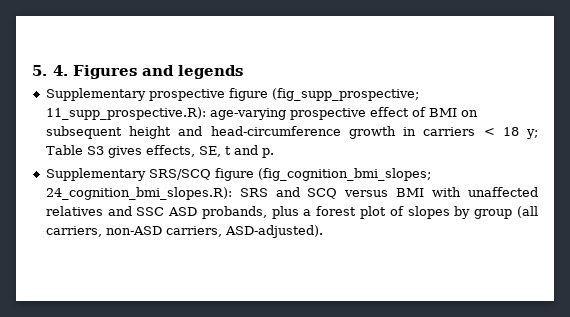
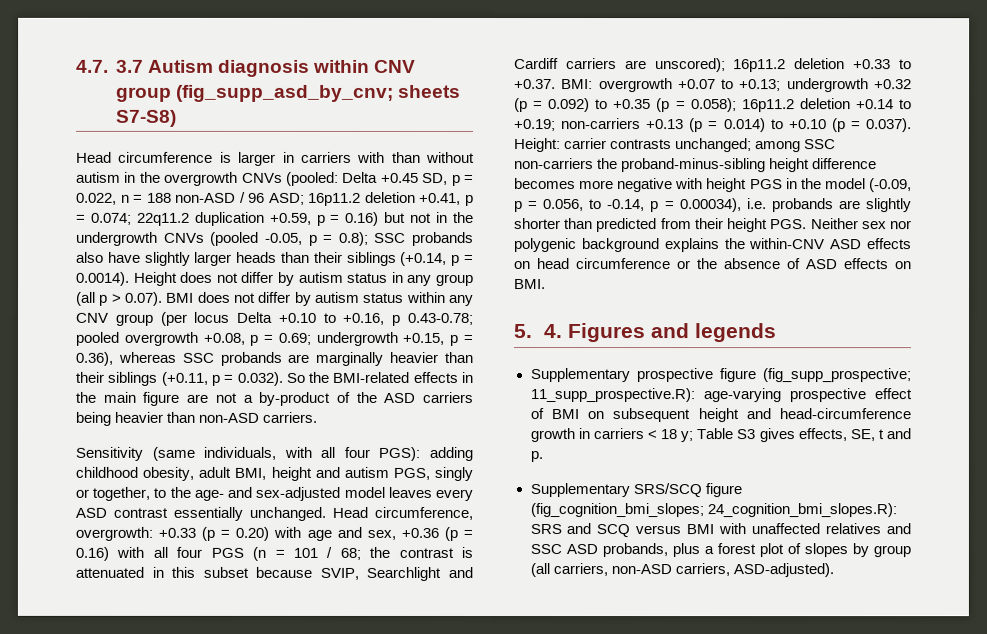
(32, 70) none -> [76,59,417,77] [115,84,461,102] [115,109,177,127] [76,151,475,166] [76,171,474,186] [76,191,474,206] [76,211,475,226] [76,231,474,246] [76,251,475,266] [76,271,475,286] [76,291,474,306] [75,311,474,326] [75,331,473,346] [75,351,474,366] [75,371,474,386] [75,391,473,406] [75,411,318,426] [75,446,473,461] [75,466,473,481] [75,486,474,501] [75,506,473,521] [75,526,473,541] [75,546,473,561] [75,566,473,581] [514,58,913,73] [514,78,912,93] [514,98,912,113] [514,118,912,133] [514,138,837,153] [514,158,878,173] [514,178,912,193] [514,198,912,213] [514,218,912,233] [514,238,912,253] [514,258,912,270] [514,279,546,290] 4.7. 3.7 Autism diagnosis within CNV group (fig_supp_asd_by_cnv; sheets S7-S8) // Head circumference is larger in carriers with than without autism in the overgrowth CNVs (pooled: Delta +0.45 SD, p = 0.022, n = 188 non-ASD / 96 ASD; 16p11.2 deletion +0.41, p = 0.074; 22q11.2 duplication +0.59, p = 0.16) but not in the undergrowth CNVs (pooled -0.05, p = 0.8); SSC probands also have slightly larger heads than their siblings (+0.14, p = 0.0014). Height does not differ by autism status in any group (all p > 0.07). BMI does not differ by autism status within any CNV group (per locus Delta +0.10 to +0.16, p 0.43-0.78; pooled overgrowth +0.08, p = 0.69; undergrowth +0.15, p = 0.36), whereas SSC probands are marginally heavier than their siblings (+0.11, p = 0.032). So the BMI-related effects in the main figure are not a by-product of the ASD carriers being heavier than non-ASD carriers. // Sensitivity (same individuals, with all four PGS): adding childhood obesity, adult BMI, height and autism PGS, singly or together, to the age- and sex-adjusted model leaves every ASD contrast essentially unchanged. Head circumference, overgrowth: +0.33 (p = 0.20) with age and sex, +0.36 (p = 0.16) with all four PGS (n = 101 / 68; the contrast is attenuated in this subset because SVIP, Searchlight and Cardiff carriers are unscored); 16p11.2 deletion +0.33 to +0.37. BMI: overgrowth +0.07 to +0.13; undergrowth +0.32 (p = 0.092) to +0.35 (p = 0.058); 16p11.2 deletion +0.14 to +0.19; non-carriers +0.13 (p = 0.014) to +0.10 (p = 0.037). Height: carrier contrasts unchanged; among SSC non-carriers the proband-minus-sibling height difference becomes more negative with height PGS in the model (-0.09, p = 0.056, to -0.14, p = 0.00034), i.e. probands are slightly shorter than predicted from their height PGS. Neither sex nor polygenic background explains the within-CNV ASD effects on head circumference or the absence of ASD effects on BMI. //

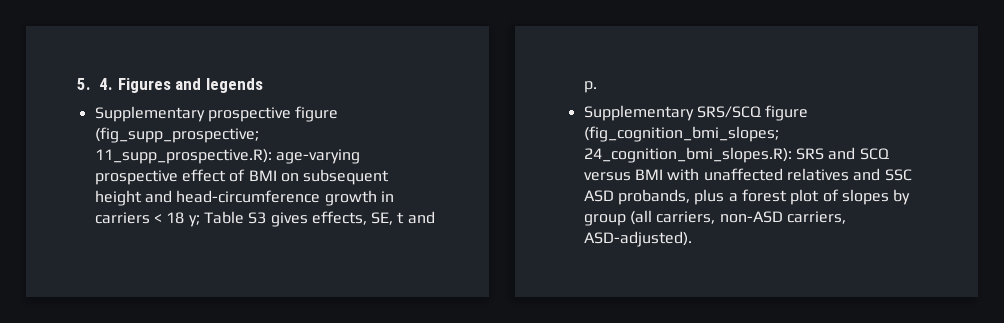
[76,59,417,77] [115,84,461,102] [115,109,177,127] [76,151,475,166] [76,171,474,186] [76,191,474,206] [76,211,475,226] [76,231,474,246] [76,251,475,266] [76,271,475,286] [76,291,474,306] [75,311,474,326] [75,331,473,346] [75,351,474,366] [75,371,474,386] [75,391,473,406] [75,411,318,426] [75,446,473,461] [75,466,473,481] [75,486,474,501] [75,506,473,521] [75,526,473,541] [75,546,473,561] [75,566,473,581] [514,58,913,73] [514,78,912,93] [514,98,912,113] [514,118,912,133] [514,138,837,153] [514,158,878,173] [514,178,912,193] [514,198,912,213] [514,218,912,233] [514,238,912,253] [514,258,912,270] [514,279,546,290] 4.7. 3.7 Autism diagnosis within CNV group (fig_supp_asd_by_cnv; sheets S7-S8) // Head circumference is larger in carriers with than without autism in the overgrowth CNVs (pooled: Delta +0.45 SD, p = 0.022, n = 188 non-ASD / 96 ASD; 16p11.2 deletion +0.41, p = 0.074; 22q11.2 duplication +0.59, p = 0.16) but not in the undergrowth CNVs (pooled -0.05, p = 0.8); SSC probands also have slightly larger heads than their siblings (+0.14, p = 0.0014). Height does not differ by autism status in any group (all p > 0.07). BMI does not differ by autism status within any CNV group (per locus Delta +0.10 to +0.16, p 0.43-0.78; pooled overgrowth +0.08, p = 0.69; undergrowth +0.15, p = 0.36), whereas SSC probands are marginally heavier than their siblings (+0.11, p = 0.032). So the BMI-related effects in the main figure are not a by-product of the ASD carriers being heavier than non-ASD carriers. // Sensitivity (same individuals, with all four PGS): adding childhood obesity, adult BMI, height and autism PGS, singly or together, to the age- and sex-adjusted model leaves every ASD contrast essentially unchanged. Head circumference, overgrowth: +0.33 (p = 0.20) with age and sex, +0.36 (p = 0.16) with all four PGS (n = 101 / 68; the contrast is attenuated in this subset because SVIP, Searchlight and Cardiff carriers are unscored); 16p11.2 deletion +0.33 to +0.37. BMI: overgrowth +0.07 to +0.13; undergrowth +0.32 (p = 0.092) to +0.35 (p = 0.058); 16p11.2 deletion +0.14 to +0.19; non-carriers +0.13 (p = 0.014) to +0.10 (p = 0.037). Height: carrier contrasts unchanged; among SSC non-carriers the proband-minus-sibling height difference becomes more negative with height PGS in the model (-0.09, p = 0.056, to -0.14, p = 0.00034), i.e. probands are slightly shorter than predicted from their height PGS. Neither sex nor polygenic background explains the within-CNV ASD effects on head circumference or the absence of ASD effects on BMI. // -> (77, 84) none

